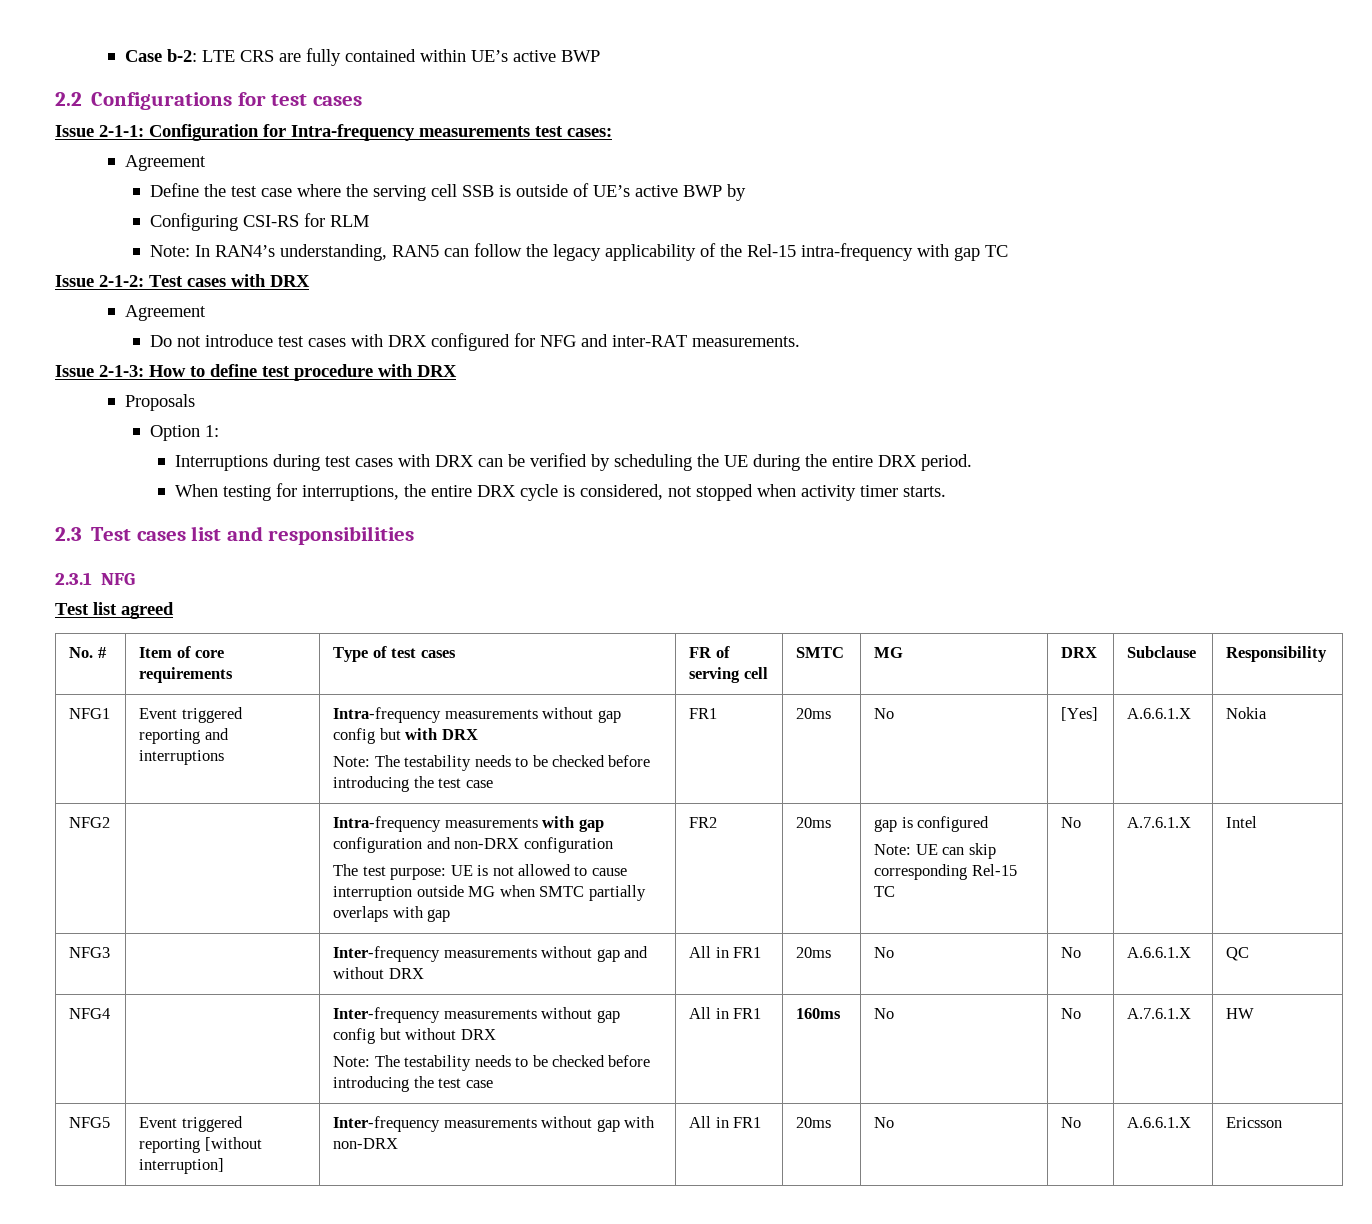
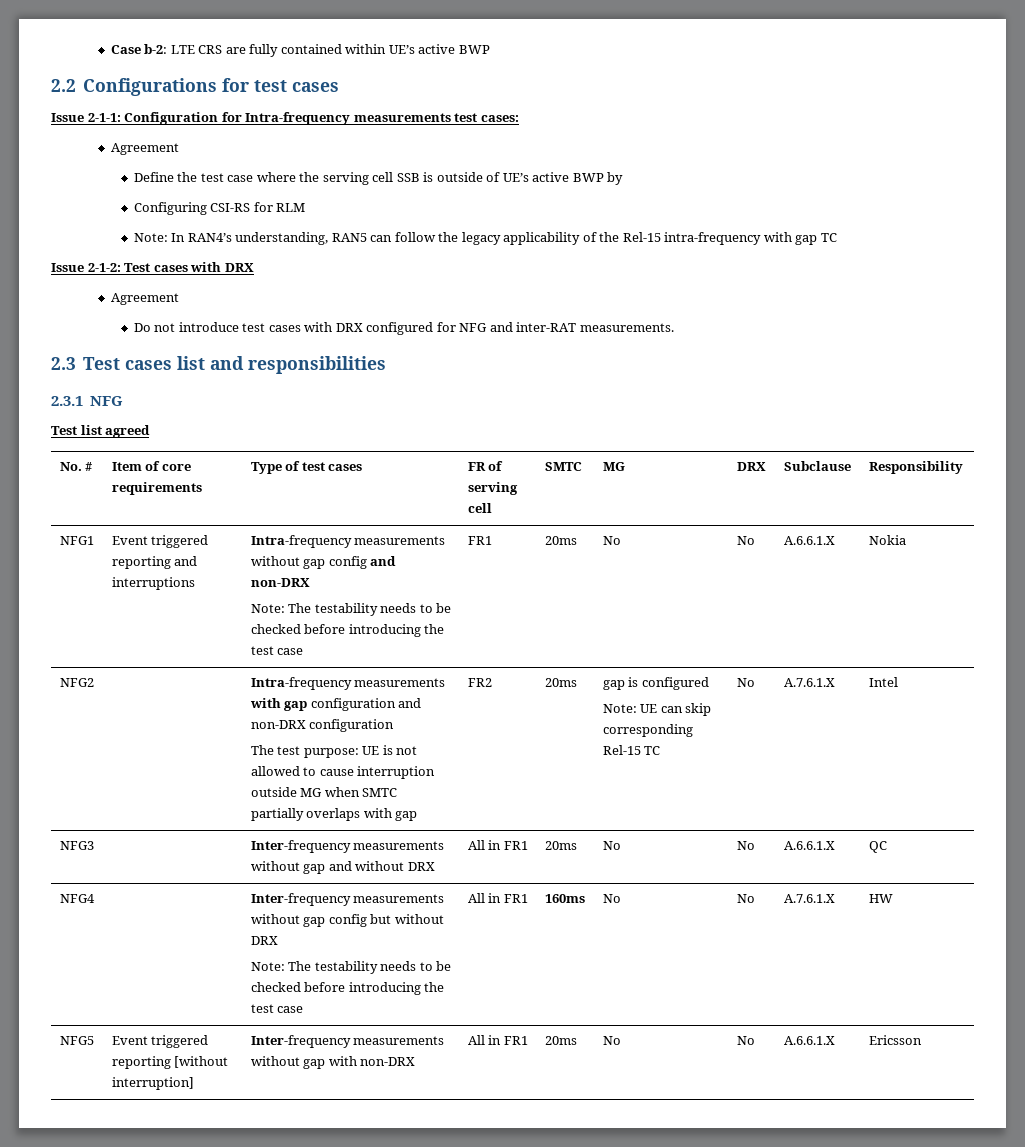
[55,364,457,381] [125,394,196,411] [149,425,219,441] [174,453,972,471] [174,483,946,501] // Issue 2-1-3: How to define test procedure with DRX // Proposals // Option 1: // Interruptions during test cases with DRX can be verified by scheduling the UE during the entire DRX period. // When testing for interruptions, the entire DRX cycle is considered, not stopped when activity timer starts. -> (674, 327) none
[379,728,478,740] but with DRX -> [370,556,397,566] [250,578,310,587] and non-DRX
[1061,707,1099,721] [Yes] -> [736,536,755,545] No

